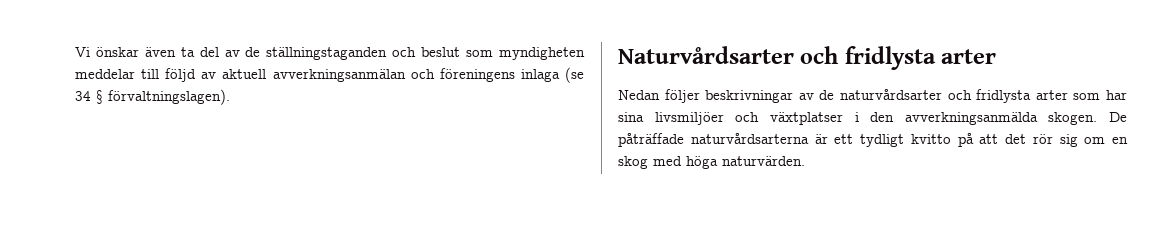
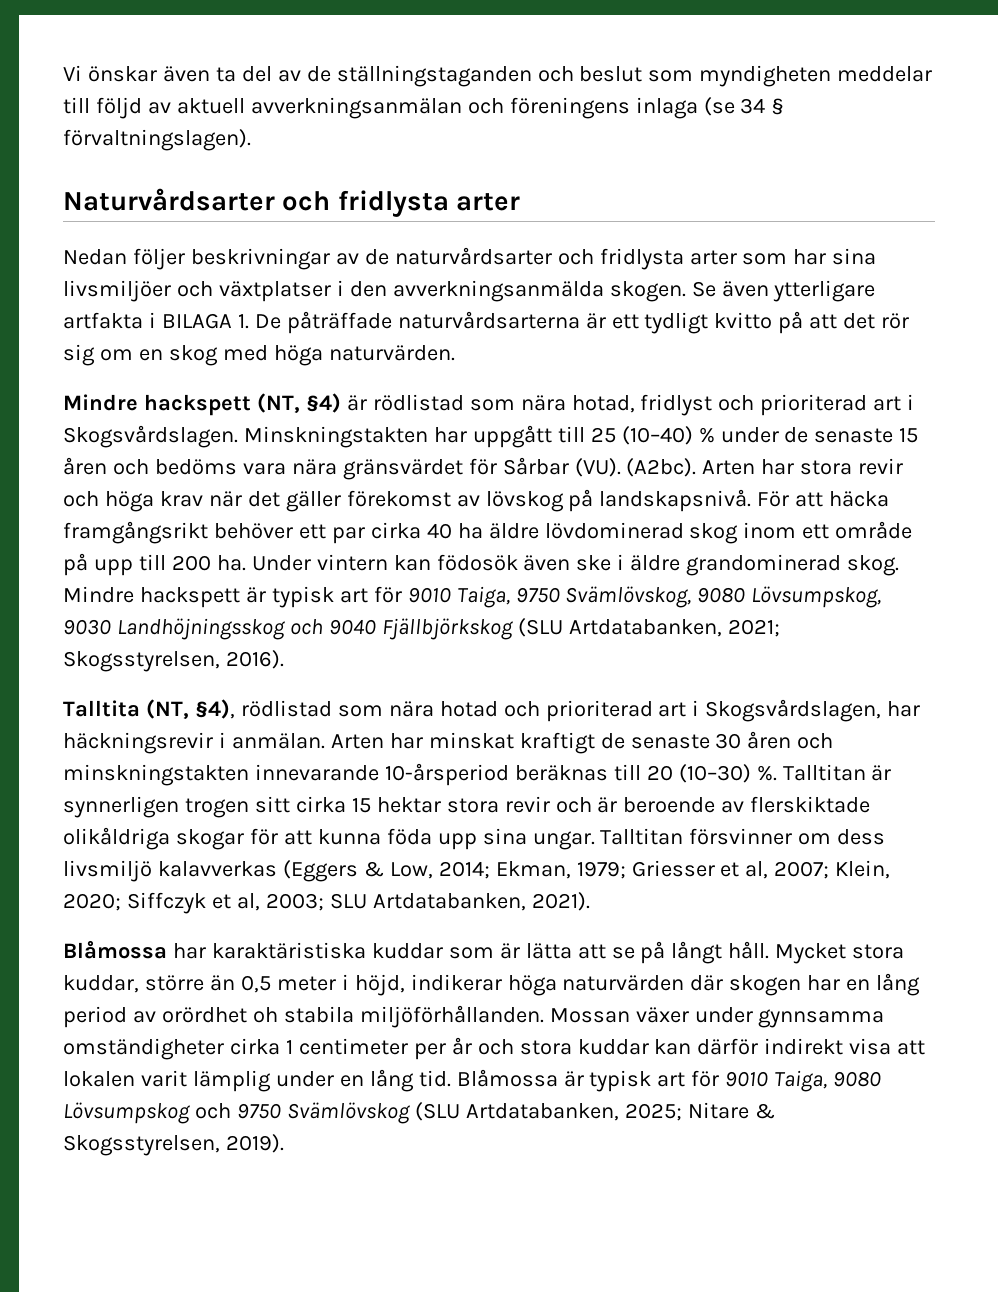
(1098, 118) none -> [691,280,876,302] [63,312,249,329] Se även ytterligare artfakta i BILAGA 1.
(805, 161) none -> [63,393,915,416] [63,425,919,448] [63,457,904,480] [63,489,890,512] [63,521,913,544] [63,553,900,576] [63,586,882,608] [63,618,780,640] [63,650,284,672] [63,699,921,722] [63,731,834,754] [63,763,892,786] [63,796,871,818] [63,827,886,850] [63,860,891,882] [63,892,590,914] [63,940,905,964] [63,973,921,996] [63,1005,885,1028] [63,1037,926,1060] [63,1069,882,1092] [63,1102,775,1124] [63,1134,284,1156] // Mindre hackspett (NT, §4) är rödlistad som nära hotad, fridlyst och prioriterad art i Skogsvårdslagen. Minskningstakten har uppgått till 25 (10–40) % under de senaste 15 åren och bedöms vara nära gränsvärdet för Sårbar (VU). (A2bc). Arten har stora revir och höga krav när det gäller förekomst av lövskog på landskapsnivå. För att häcka framgångsrikt behöver ett par cirka 40 ha äldre lövdominerad skog inom ett område på upp till 200 ha. Under vintern kan födosök även ske i äldre grandominerad skog. Mindre hackspett är typisk art för 9010 Taiga, 9750 Svämlövskog, 9080 Lövsumpskog, 9030 Landhöjningsskog och 9040 Fjällbjörkskog (SLU Artdatabanken, 2021; Skogsstyrelsen, 2016). // Talltita (NT, §4), rödlistad som nära hotad och prioriterad art i Skogsvårdslagen, har häckningsrevir i anmälan. Arten har minskat kraftigt de senaste 30 åren och minskningstakten innevarande 10-årsperiod beräknas till 20 (10–30) %. Talltitan är synnerligen trogen sitt cirka 15 hektar stora revir och är beroende av flerskiktade olikåldriga skogar för att kunna föda upp sina ungar. Talltitan försvinner om dess livsmiljö kalavverkas (Eggers & Low, 2014; Ekman, 1979; Griesser et al, 2007; Klein, 2020; Siffczyk et al, 2003; SLU Artdatabanken, 2021). // Blåmossa har karaktäristiska kuddar som är lätta att se på långt håll. Mycket stora kuddar, större än 0,5 meter i höjd, indikerar höga naturvärden där skogen har en lång period av orördhet oh stabila miljöförhållanden. Mossan växer under gynnsamma omständigheter cirka 1 centimeter per år och stora kuddar kan därför indirekt visa att lokalen varit lämplig under en lång tid. Blåmossa är typisk art för 9010 Taiga, 9080 Lövsumpskog och 9750 Svämlövskog (SLU Artdatabanken, 2025; Nitare & Skogsstyrelsen, 2019).

